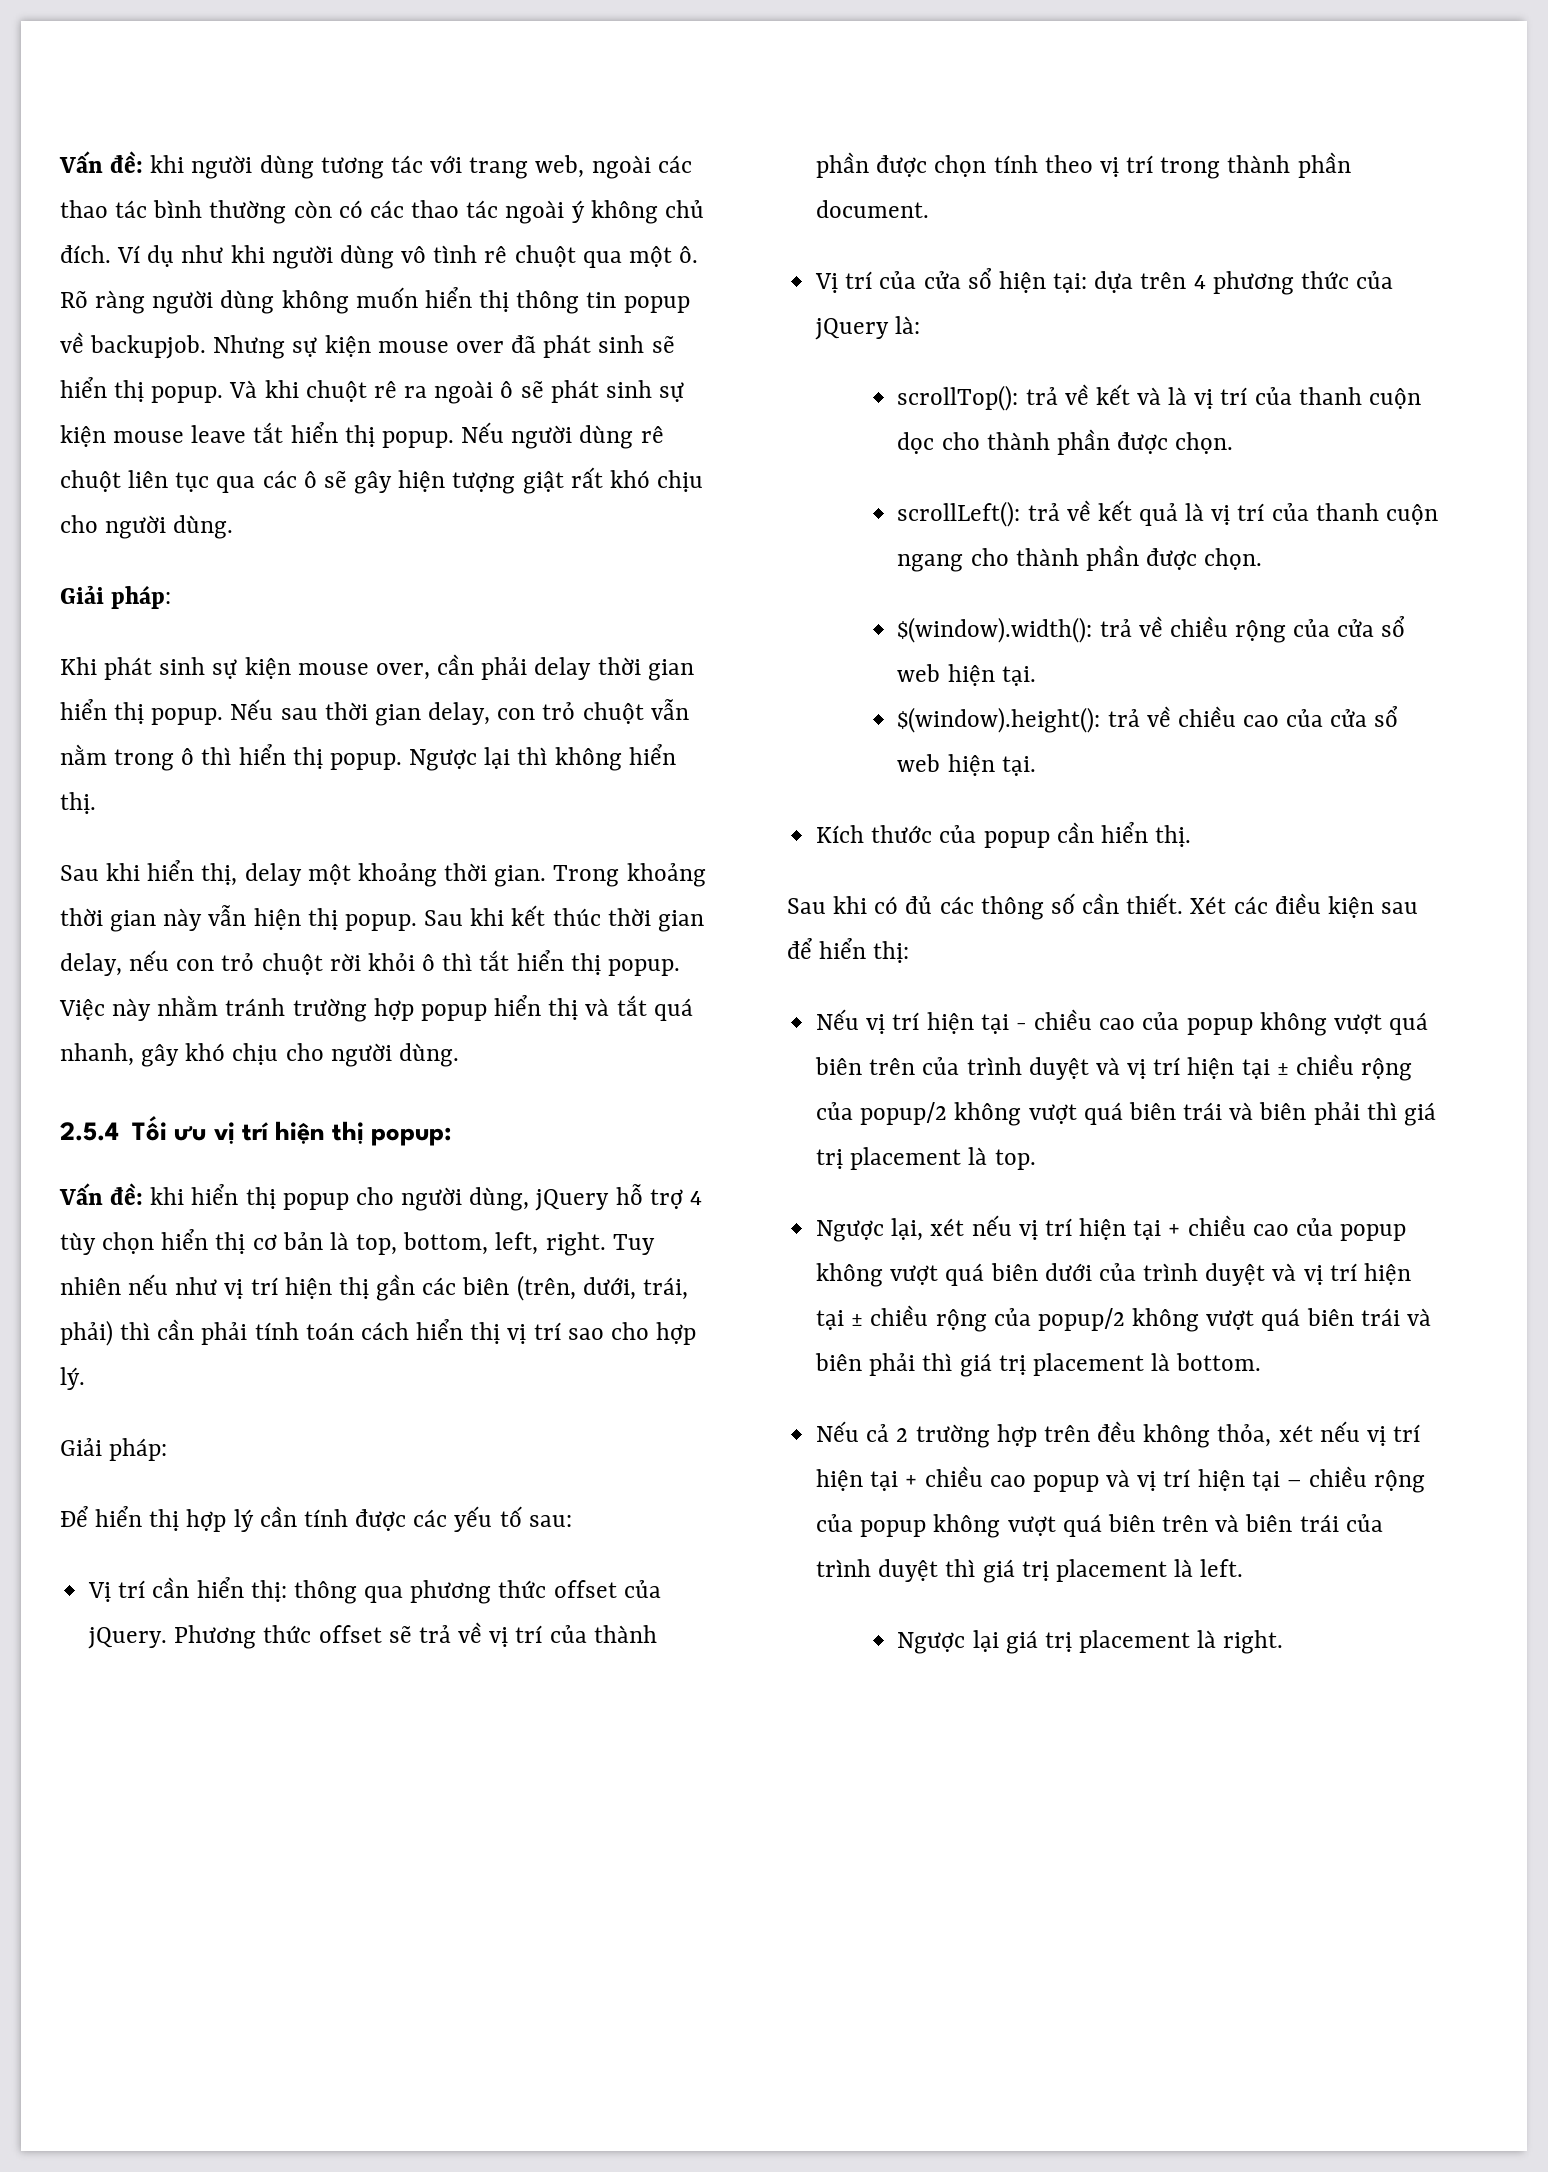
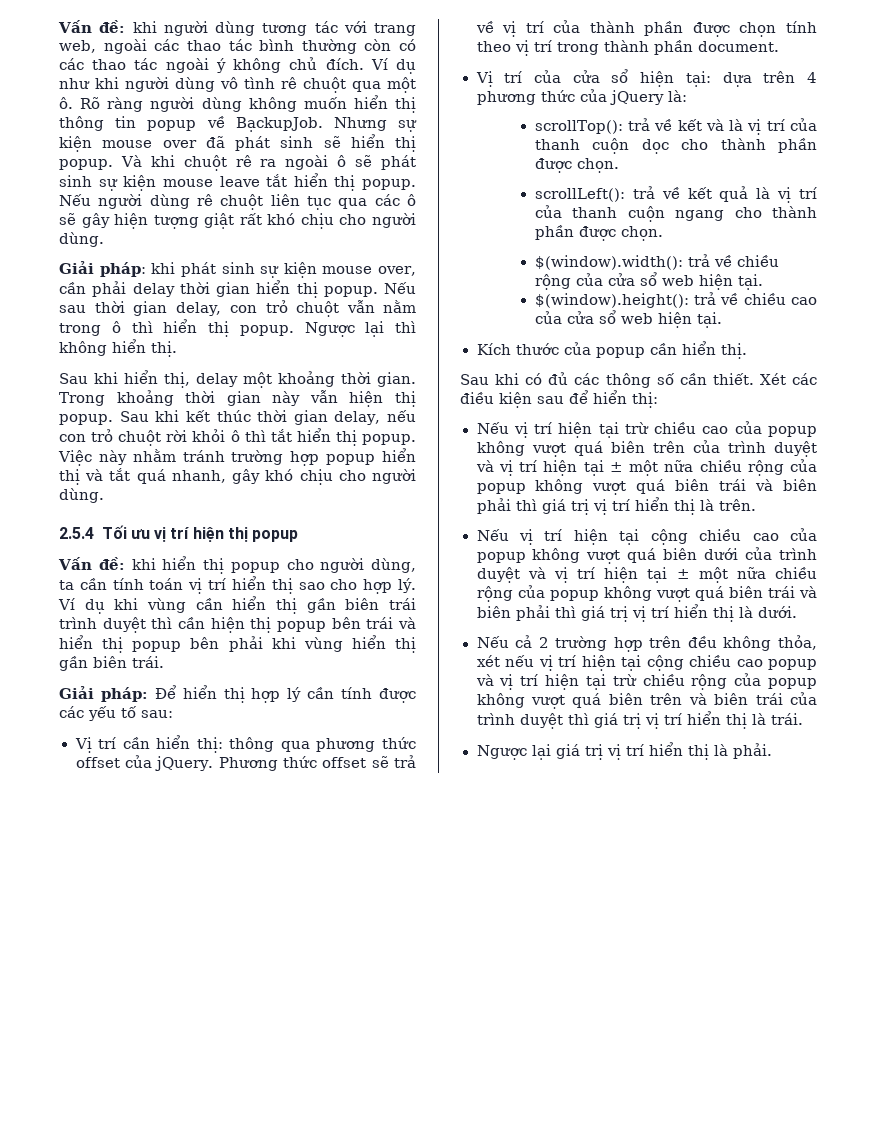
[90,335,207,359] backupjob. -> [235,117,323,132] BạckupJob.
[60,657,97,675] // Khi -> [151,262,176,274] khi
[371,1127,453,1146] popup: -> [252,530,299,542] popup
[535,1184,702,1211] [60,1229,655,1256] [60,1274,688,1301] [60,1319,697,1346] [60,1367,85,1390] [60,1438,168,1461] jQuery hỗ trợ 4 tùy chọn hiển thị cơ bản là top, bottom, left, right. Tuy nhiên nếu như vị trí hiện thị gần các biên (trên, dưới, trái, phải) thì cần phải tính toán cách hiển thị vị trí sao cho hợp lý. // Giải pháp: // -> [59,576,417,594] [58,596,416,614] [59,617,417,633] [59,635,416,653] [59,656,164,671] [59,686,148,702] ta cần tính toán vị trí hiển thị sao cho hợp lý. Ví dụ khi vùng cần hiển thị gần biên trái trình duyệt thì cần hiện thị popup bên trái và hiển thị popup bên phải khi vùng hiển thị gần biên trái. // Giải pháp:
[1015,1023,1027,1030] - -> [624,422,649,434] trừ
[1295,1054,1413,1081] [816,1102,948,1125] chiều rộng của popup/2 -> [629,459,817,476] [476,483,526,494] một nữa chiều rộng của popup
[850,1147,1036,1170] [816,1215,1181,1242] placement là top. // Ngược lại, xét nếu vị trí hiện tại + -> [592,497,756,515] [476,529,688,545] vị trí hiển thị là trên. // Nếu vị trí hiện tại cộng
[870,1305,1125,1332] chiều rộng của popup/2 -> [698,567,817,583] [476,585,599,602] một nữa chiều rộng của popup
[1032,1353,1262,1376] placement là bottom. -> [631,604,797,622] vị trí hiển thị là dưới.
[905,1475,918,1487] + -> [646,655,684,671] cộng
[1286,1480,1302,1487] – -> [612,674,637,686] trừ
[1055,1559,1244,1582] [897,1630,1284,1654] placement là left. // Ngược lại giá trị placement là right. -> [644,711,803,729] [476,742,772,760] vị trí hiển thị là trái. // Ngược lại giá trị vị trí hiển thị là phải.

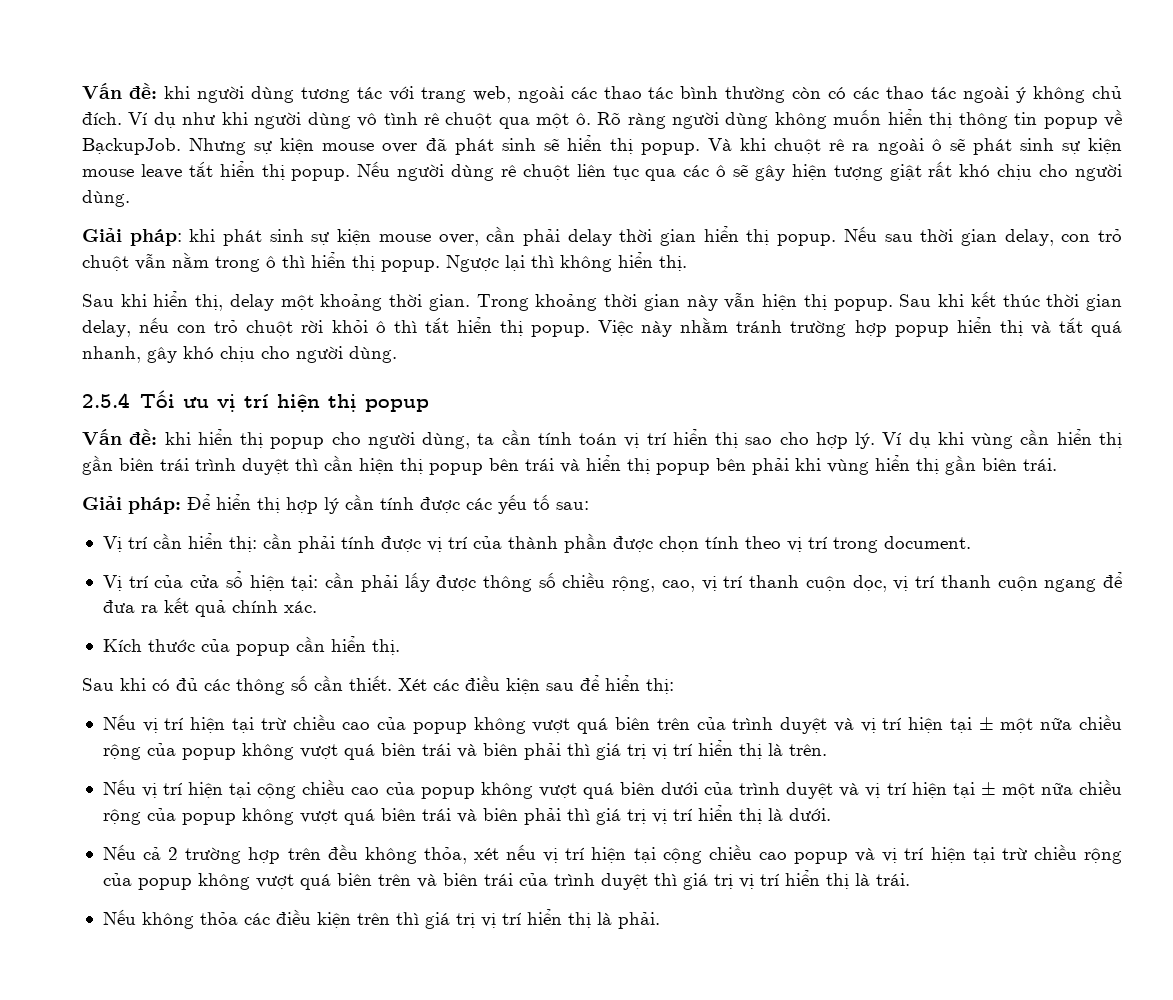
[229,737,416,752] [75,755,416,771] [475,21,494,33] thông qua phương thức offset của jQuery. Phương thức offset sẽ trả về -> [262,533,421,553] cần phải tính được
[603,40,693,55] thành phần -> (878, 545) none
[722,71,817,87] [476,89,687,105] [534,118,817,135] [534,138,817,154] [534,158,619,173] [534,186,817,203] [534,205,562,218] dựa trên 4 phương thức của jQuery là: // scrollTop(): trả về kết và là vị trí của thanh cuộn dọc cho thành phần được chọn. // scrollLeft(): trả về kết quả là vị trí của -> [325,572,936,592] cần phải lấy được thông số chiều rộng, cao, vị trí thanh cuộn dọc, vị trí
[734,206,817,218] [534,225,663,241] [534,254,779,270] [534,272,763,290] [534,292,817,308] [534,310,722,328] cho thành phần được chọn. // $(window).width(): trả về chiều rộng của cửa sổ web hiện tại. // $(window).height(): trả về chiều cao của cửa sổ web hiện tại. -> [1103,572,1122,588] [102,597,317,617] để đưa ra kết quả chính xác.
[476,744,551,760] Ngược lại -> [102,909,419,929] Nếu không thỏa các điều kiện trên thì

